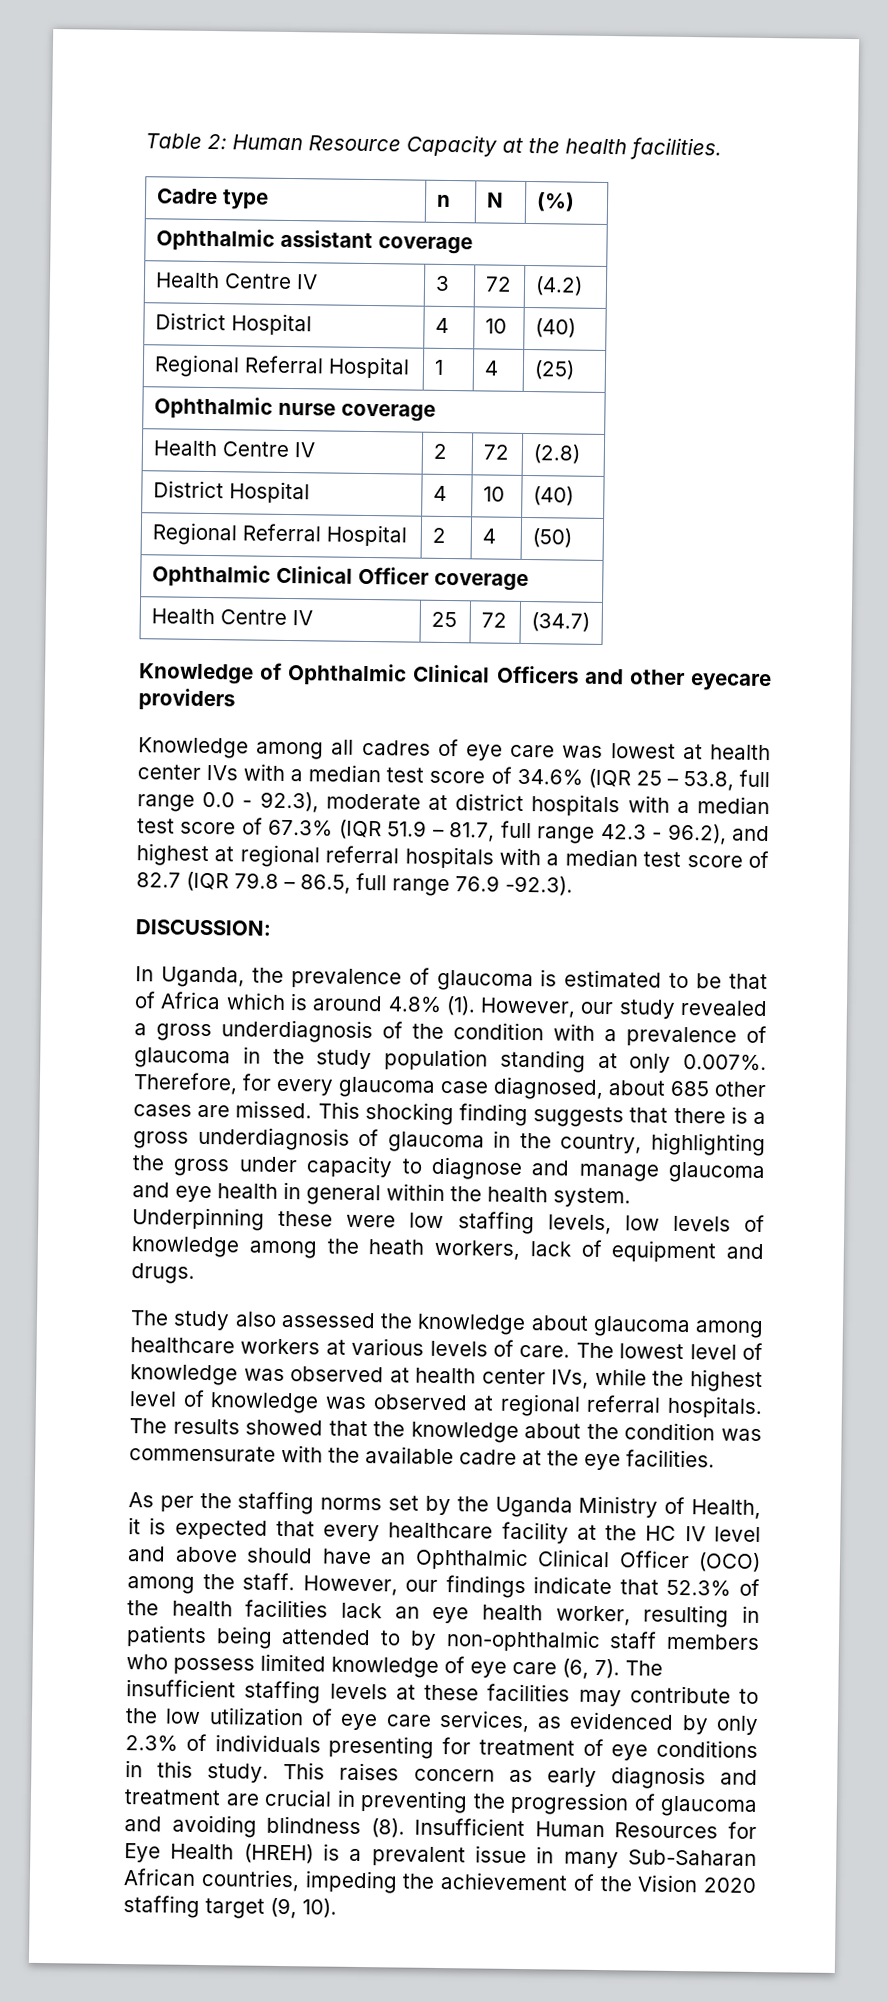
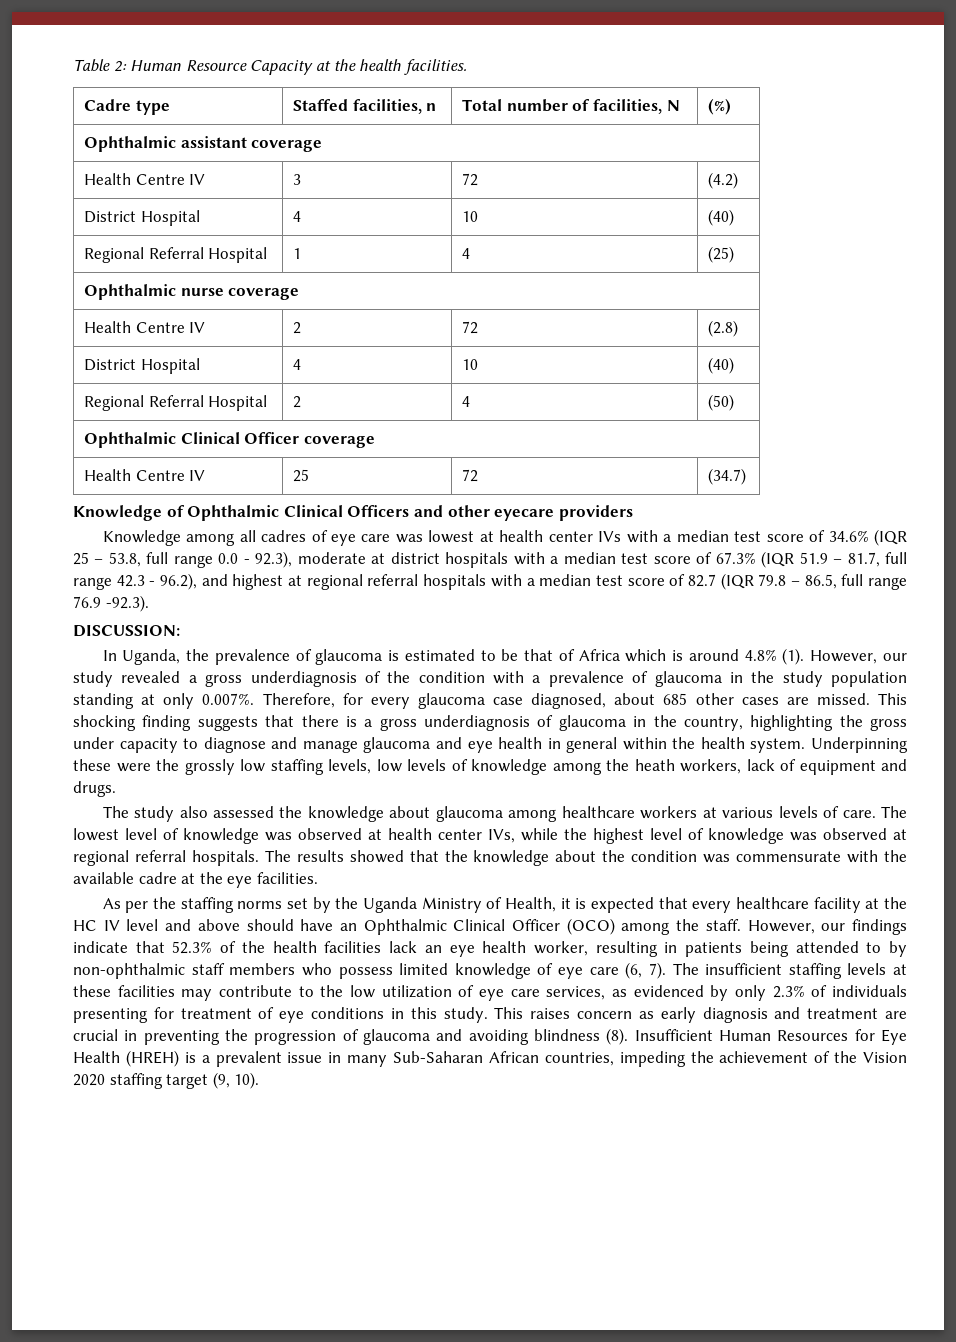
(269, 199) none -> [293,99,422,114] Staffed facilities,
(451, 201) none -> [462,99,662,114] Total number of facilities,
(397, 1221) none -> [156,759,235,775] the grossly

